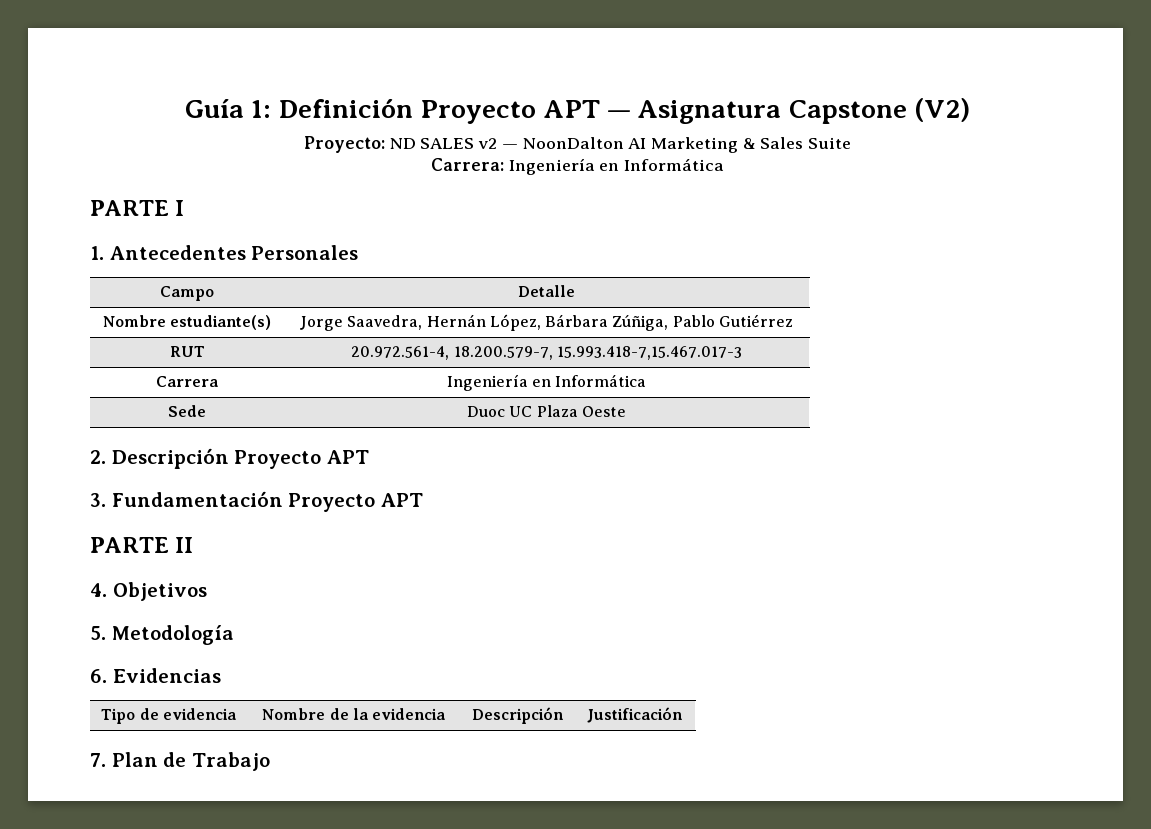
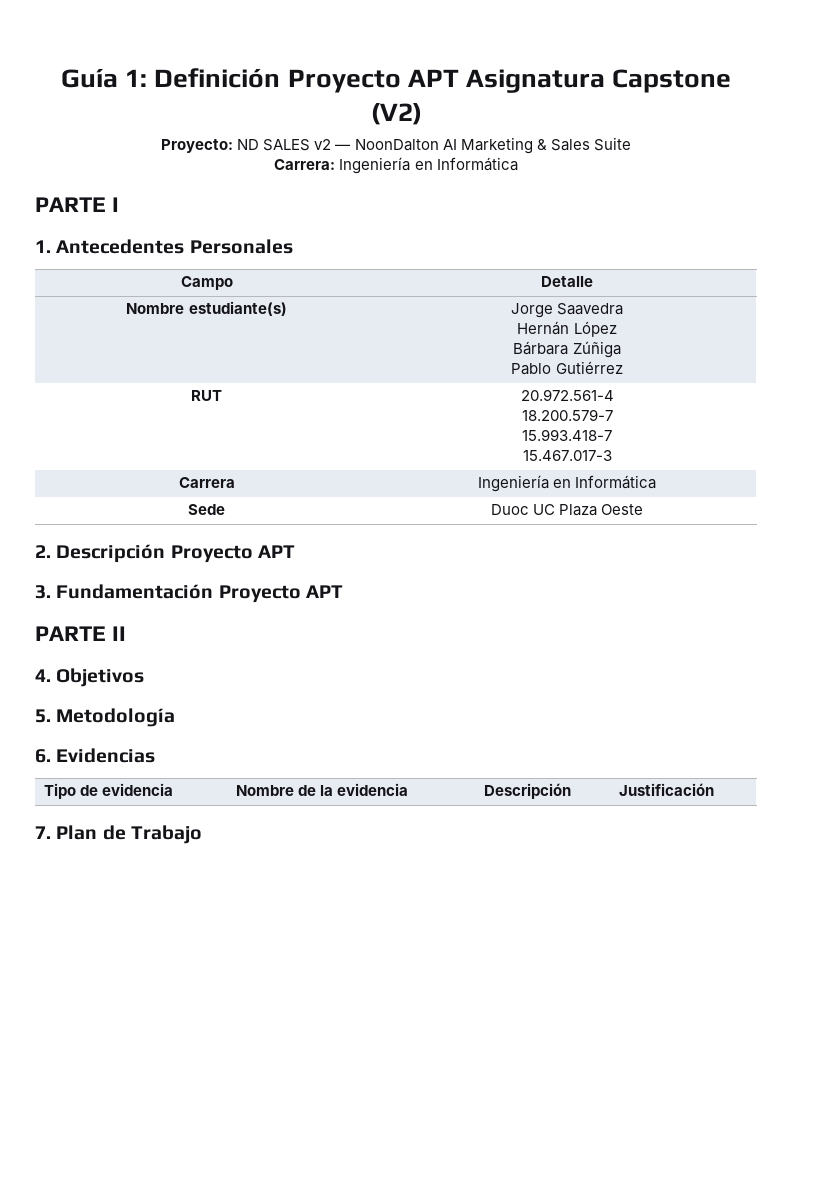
[606,110,631,118] — -> (459, 78) none
[347,314,669,331] Saavedra, Hernán López, Bárbara Zúñiga, -> [557,303,624,315] [517,321,617,337] [513,341,621,358] Saavedra // Hernán López // Bárbara Zúñiga //
[351,346,742,360] 20.972.561-4, 18.200.579-7, 15.993.418-7,15.467.017-3 -> [520,389,614,401] [521,409,613,421] [522,429,612,441] [522,450,612,461] 20.972.561-4 // 18.200.579-7 // 15.993.418-7 // 15.467.017-3

